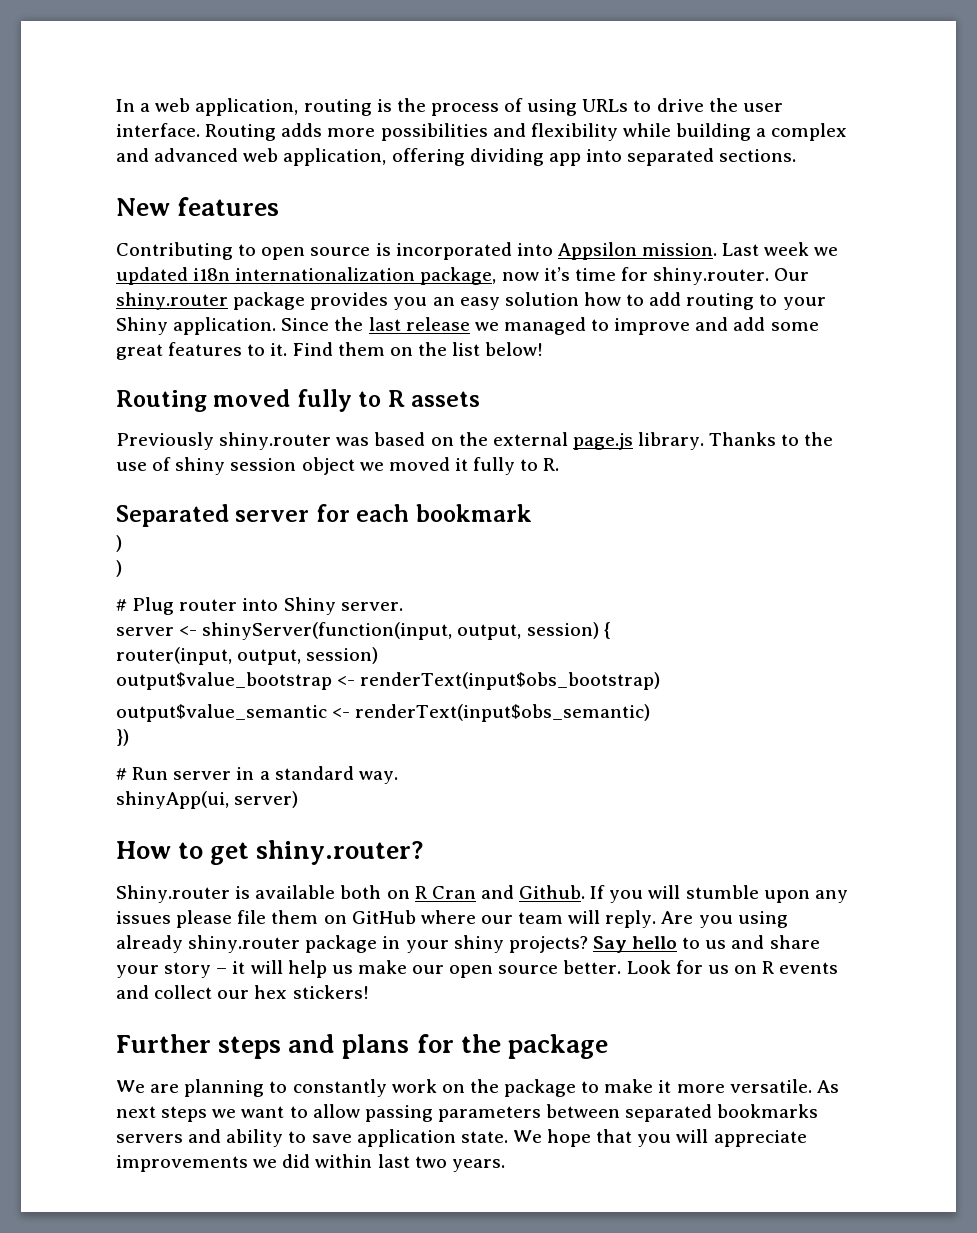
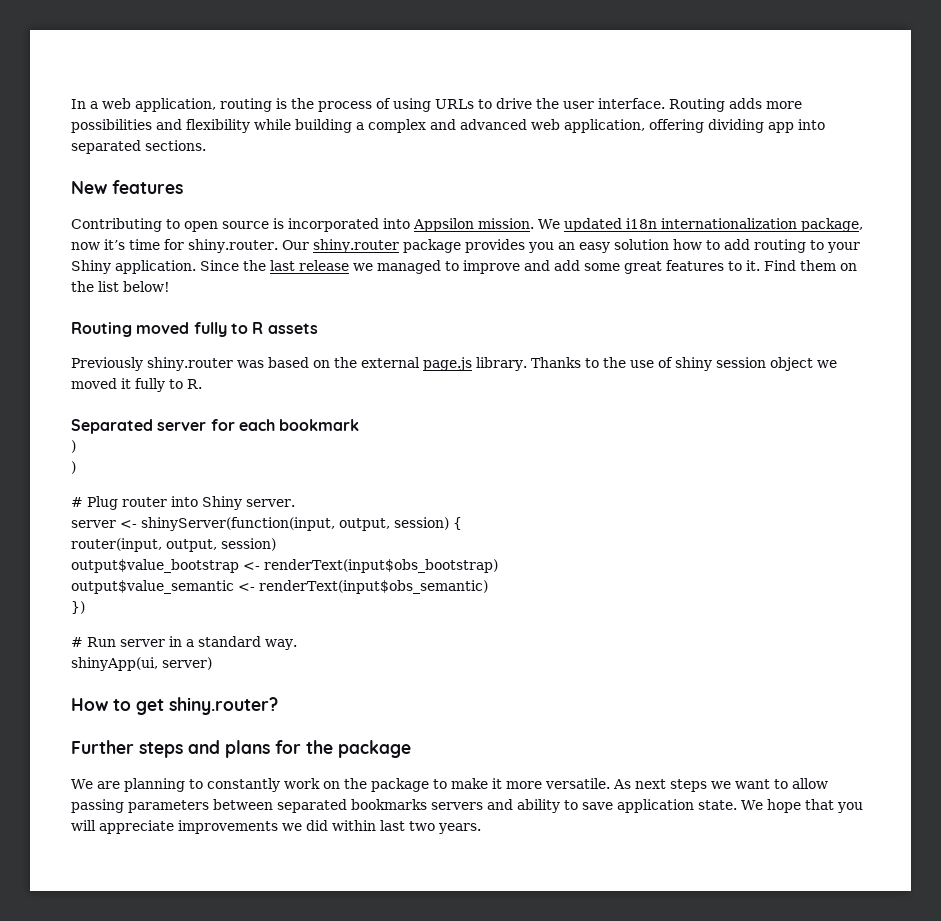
[722,242,839,256] Last week we -> [538,219,560,229] We
[116,885,848,903] [116,910,788,928] [116,935,820,953] [116,960,839,978] [116,985,369,999] // Shiny.router is available both on R Cran and Github. If you will stumble upon any issues please file them on GitHub where our team will reply. Are you using already shiny.router package in your shiny projects? Say hello to us and share your story – it will help us make our open source better. Look for us on R events and collect our hex stickers! -> (278, 706) none

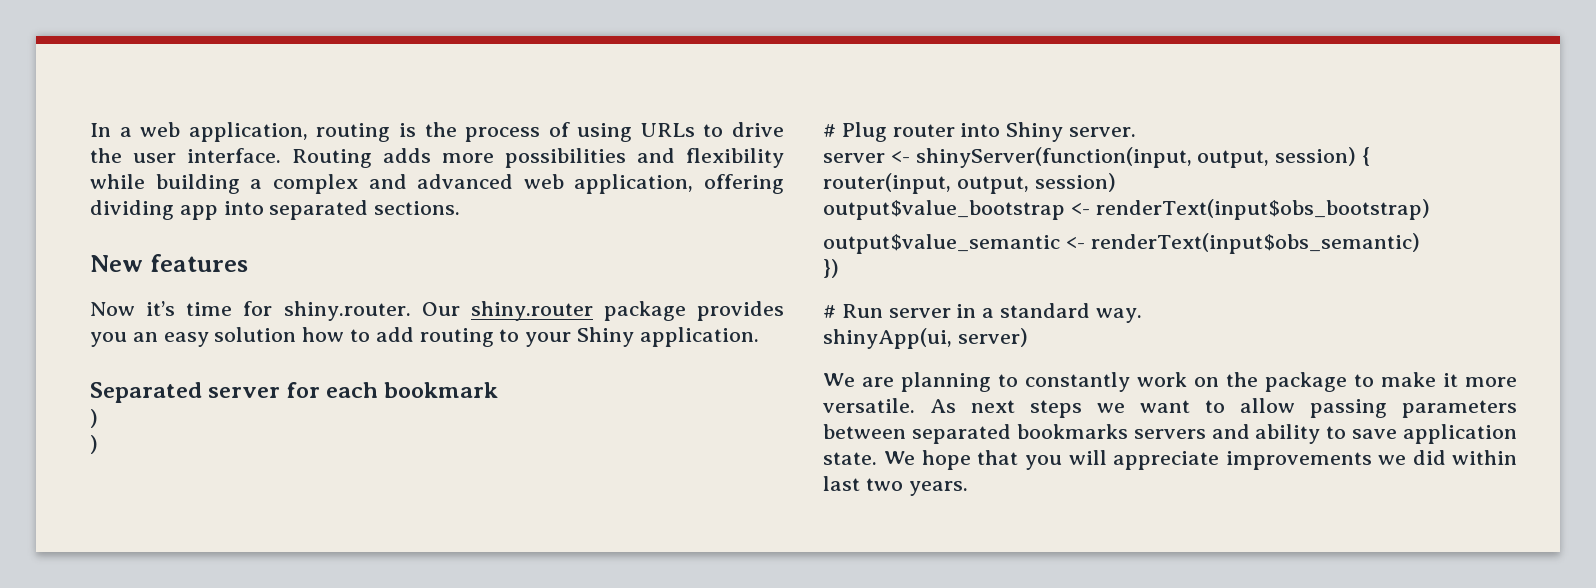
[71,218,863,232] [71,242,100,250] Contributing to open source is incorporated into Appsilon mission. We updated i18n internationalization package, now -> [90,302,135,316] Now
[200,260,857,274] [71,281,170,292] [71,322,318,337] [71,357,837,371] [71,378,202,392] Since the last release we managed to improve and add some great features to it. Find them on the list below! // Routing moved fully to R assets // Previously shiny.router was based on the external page.js library. Thanks to the use of shiny session object we moved it fully to R. -> (759, 337) none
[71,697,278,715] [71,740,411,758] // How to get shiny.router? // Further steps and plans for the package -> (1028, 337) none

